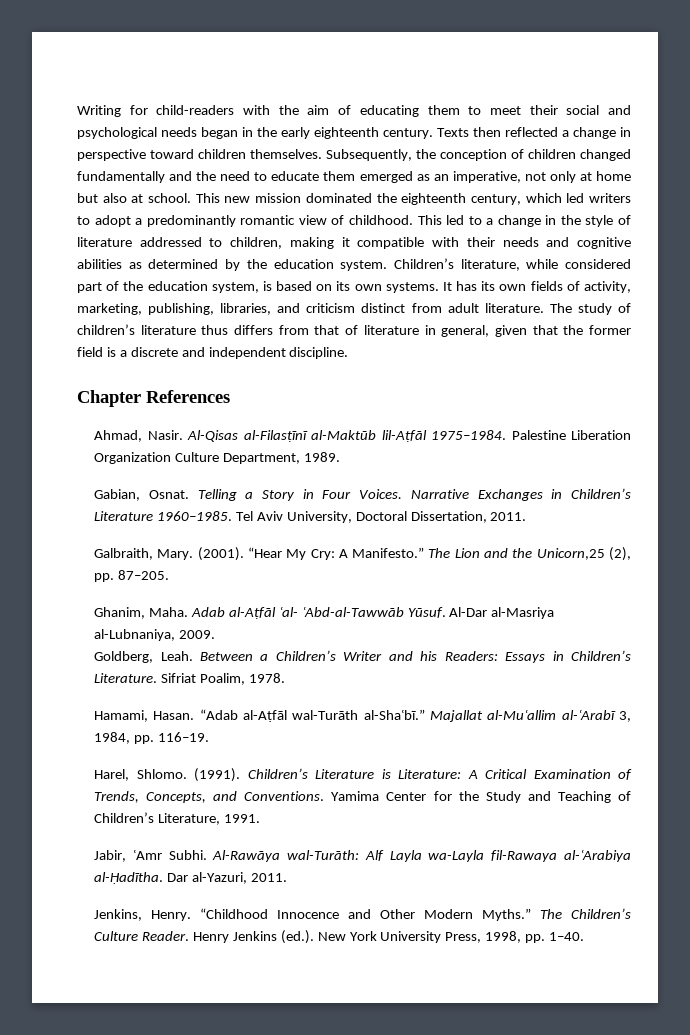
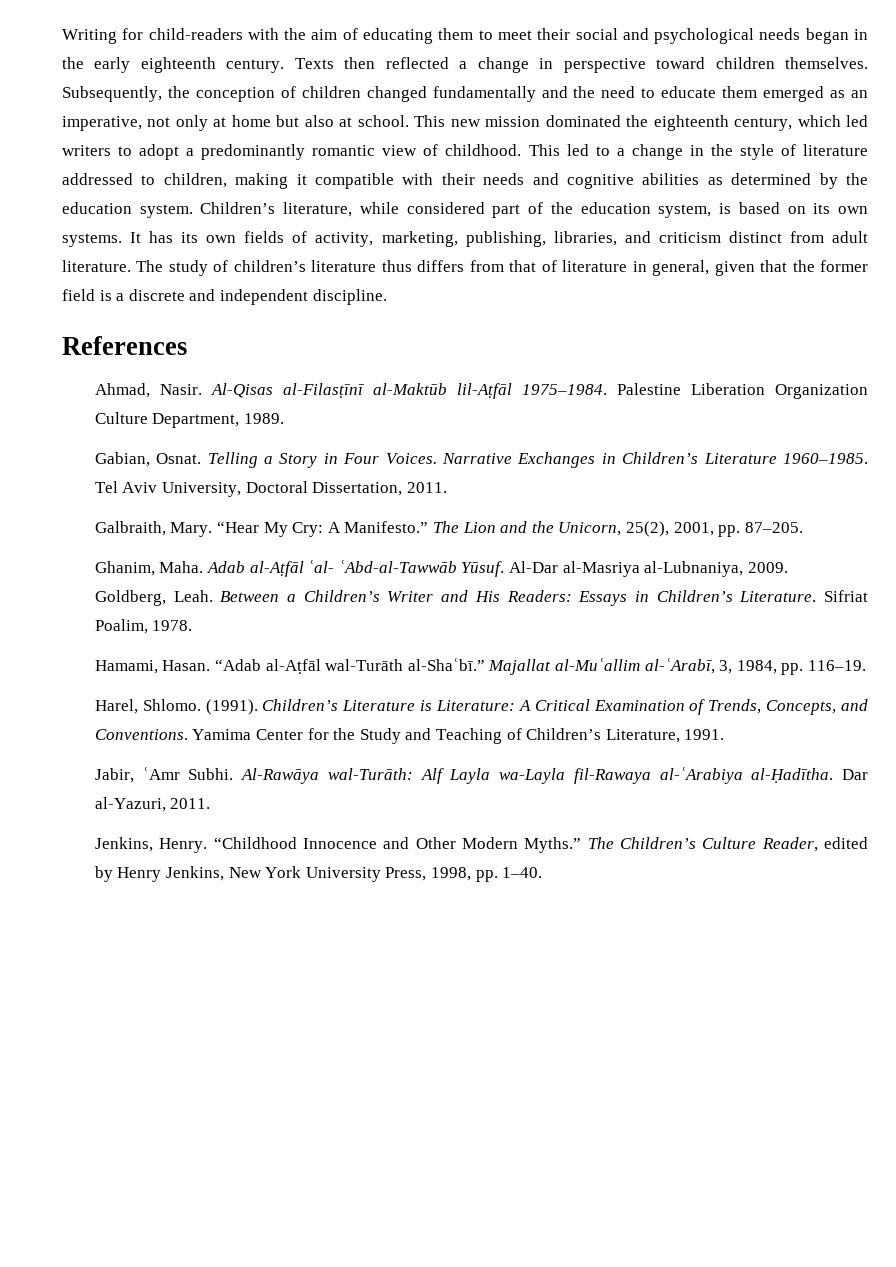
[77,390,141,407] Chapter -> (387, 297) none
[197,547,244,561] (2001). -> (213, 529) none
[536,547,632,561] Unicorn,25 (2), -> [558,521,714,537] Unicorn, 25(2), 2001,
[420,651,438,661] his -> [474,591,500,602] His
[561,710,616,720] al-ʿArabī -> [644,658,715,674] al-ʿArabī,
[141,930,314,944] Reader. Henry Jenkins (ed.). -> [761,837,869,852] [94,866,225,882] Reader, edited by Henry Jenkins,

